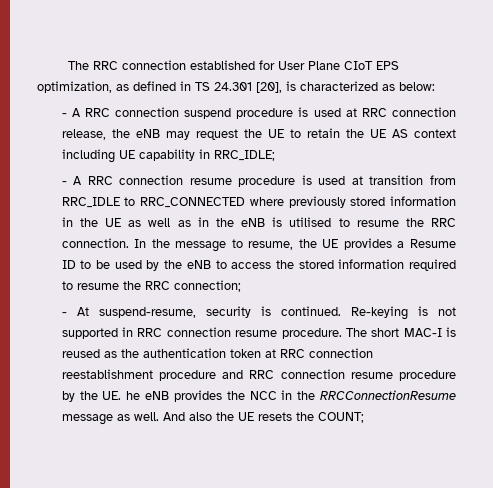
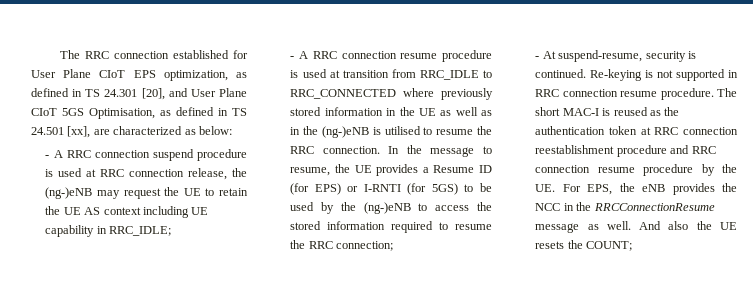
[286,81,296,91] is -> [168,88,247,97] [31,107,247,119] [31,126,110,138] and User Plane CIoT 5GS Optimisation, as defined in TS 24.501 [xx], are
[135,129,160,138] eNB -> [45,187,93,199] (ng-)eNB
[241,218,266,227] eNB -> [322,126,370,138] (ng-)eNB
(76, 264) none -> [290,183,458,195] (for EPS) or I-RNTI (for 5GS)
[186,260,211,269] eNB -> [363,202,411,214] (ng-)eNB
[126,391,141,400] he -> [562,183,635,195] For EPS, the

